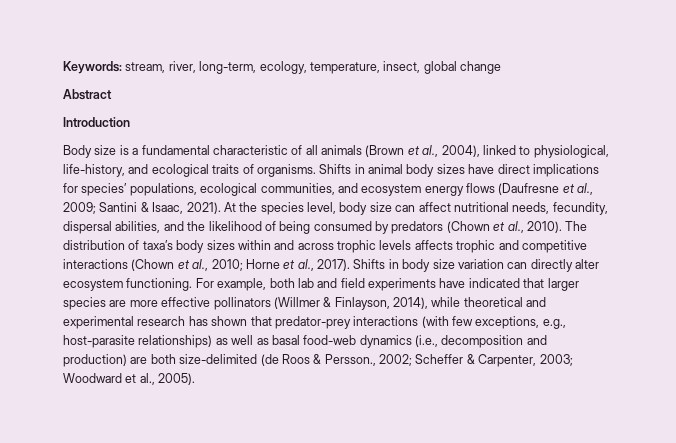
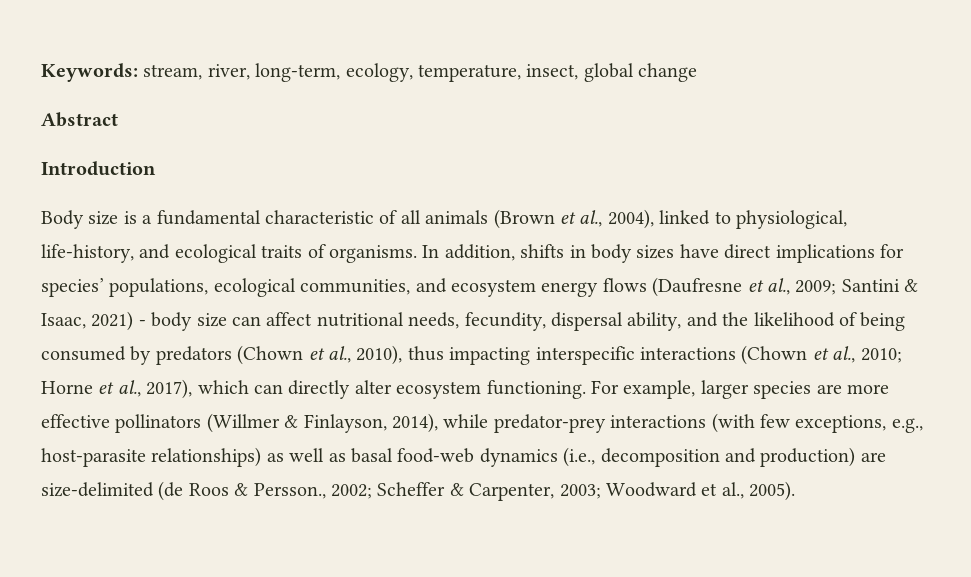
[319,164,403,174] Shifts in animal -> [422,244,586,261] In addition, shifts in
[186,202,336,215] 2021). At the species level, -> [91,311,146,331] 2021) -
[115,221,161,233] abilities, -> [627,312,682,331] ability,
[526,221,588,233] [63,240,587,253] 2010). The distribution of taxa’s body sizes within and across trophic levels affects trophic and competitive -> [356,345,635,365] 2010), thus impacting interspecific
[317,259,504,272] 2017). Shifts in body size variation -> [146,379,249,399] 2017), which
[269,278,545,291] both lab and field experiments have indicated that -> (696, 389) none
[463,297,547,307] [63,316,272,329] theoretical and experimental research has shown that -> (489, 421) none
[150,354,176,364] both -> (886, 457) none

